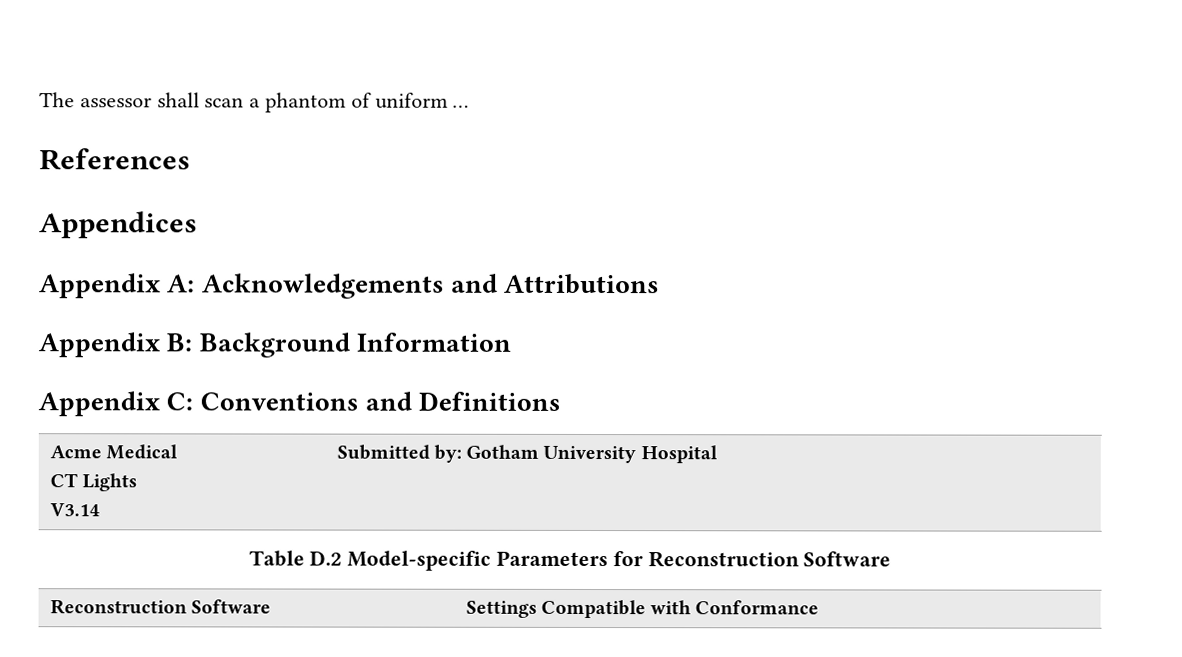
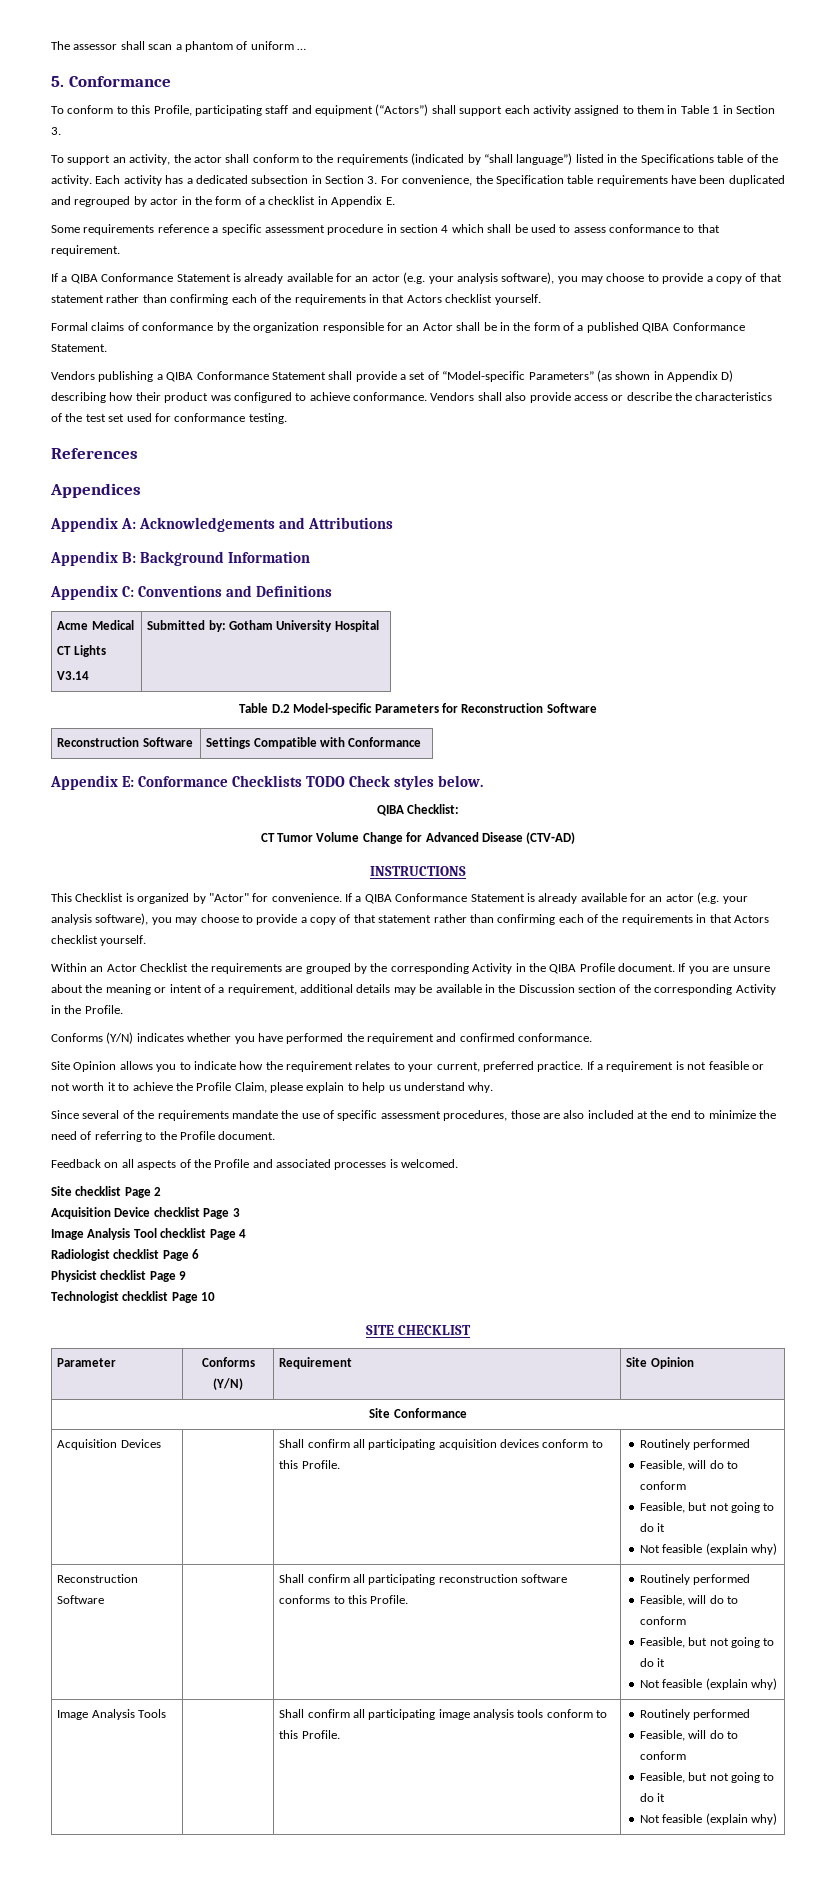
(470, 106) none -> [51,76,171,87] [51,104,775,116] [51,127,61,135] [51,153,778,165] [51,175,785,186] [51,196,395,207] [51,224,720,235] [51,245,120,256] [51,272,782,284] [51,294,541,305] [51,322,745,333] [51,344,107,352] [51,370,734,382] [51,392,773,403] [51,413,287,424] // 5. Conformance // To conform to this Profile, participating staff and equipment (“Actors”) shall support each activity assigned to them in Table 1 in Section 3. // To support an activity, the actor shall conform to the requirements (indicated by “shall language”) listed in the Specifications table of the activity. Each activity has a dedicated subsection in Section 3. For convenience, the Specification table requirements have been duplicated and regrouped by actor in the form of a checklist in Appendix E. // Some requirements reference a specific assessment procedure in section 4 which shall be used to assess conformance to that requirement. // If a QIBA Conformance Statement is already available for an actor (e.g. your analysis software), you may choose to provide a copy of that statement rather than confirming each of the requirements in that Actors checklist yourself. // Formal claims of conformance by the organization responsible for an Actor shall be in the form of a published QIBA Conformance Statement. // Vendors publishing a QIBA Conformance Statement shall provide a set of “Model-specific Parameters” (as shown in Appendix D) describing how their product was configured to achieve conformance. Vendors shall also provide access or describe the characteristics of the test set used for conformance testing.
(820, 607) none -> [50,775,484,790] [376,804,460,816] [260,832,576,844] [370,866,466,876] [51,892,748,904] [51,913,769,925] [51,935,147,946] [51,963,770,974] [51,984,776,995] [51,1005,123,1014] [51,1032,593,1044] [51,1061,764,1072] [51,1082,494,1093] [51,1110,776,1121] [51,1131,276,1142] [51,1159,459,1170] [51,1186,162,1198] [51,1207,240,1219] [51,1228,246,1240] [51,1249,200,1261] [51,1270,187,1282] [51,1291,216,1303] [366,1325,471,1335] [57,1358,117,1367] [201,1357,255,1367] [213,1378,243,1390] [279,1357,353,1369] [626,1357,694,1369] [369,1408,467,1418] [57,1439,161,1450] [279,1439,603,1450] [279,1460,340,1469] [639,1439,751,1450] [639,1460,739,1471] [639,1481,686,1490] [639,1502,775,1513] [639,1523,666,1532] [639,1543,778,1555] [57,1574,139,1583] [57,1595,105,1604] [279,1574,568,1585] [279,1595,409,1604] [639,1574,751,1585] [639,1595,739,1606] [639,1616,686,1625] [639,1637,775,1648] [639,1658,666,1667] [639,1678,778,1690] [57,1709,166,1720] [279,1709,608,1720] [279,1730,340,1739] [639,1709,751,1720] [639,1730,739,1741] [639,1751,686,1760] [639,1772,775,1783] [639,1793,666,1802] [639,1813,778,1825] // Appendix E: Conformance Checklists TODO Check styles below. // QIBA Checklist: // CT Tumor Volume Change for Advanced Disease (CTV-AD) // INSTRUCTIONS // This Checklist is organized by "Actor" for convenience. If a QIBA Conformance Statement is already available for an actor (e.g. your analysis software), you may choose to provide a copy of that statement rather than confirming each of the requirements in that Actors checklist yourself. // Within an Actor Checklist the requirements are grouped by the corresponding Activity in the QIBA Profile document. If you are unsure about the meaning or intent of a requirement, additional details may be available in the Discussion section of the corresponding Activity in the Profile. // Conforms (Y/N) indicates whether you have performed the requirement and confirmed conformance. // Site Opinion allows you to indicate how the requirement relates to your current, preferred practice. If a requirement is not feasible or not worth it to achieve the Profile Claim, please explain to help us understand why. // Since several of the requirements mandate the use of specific assessment procedures, those are also included at the end to minimize the need of referring to the Profile document. // Feedback on all aspects of the Profile and associated processes is welcomed. // Site checklist Page 2 // Acquisition Device checklist Page 3 // Image Analysis Tool checklist Page 4 // Radiologist checklist Page 6 // Physicist checklist Page 9 // Technologist checklist Page 10 // SITE CHECKLIST // Parameter | Conforms (Y/N) | Requirement | Site Opinion // Site Conformance // Acquisition Devices | | Shall confirm all participating acquisition devices conform to this Profile. | Routinely performed // Feasible, will do to conform // Feasible, but not going to do it // Not feasible (explain why) // Reconstruction Software | | Shall confirm all participating reconstruction software conforms to this Profile. | Routinely performed // Feasible, will do to conform // Feasible, but not going to do it // Not feasible (explain why) // Image Analysis Tools | | Shall confirm all participating image analysis tools conform to this Profile. | Routinely performed // Feasible, will do to conform // Feasible, but not going to do it // Not feasible (explain why)

